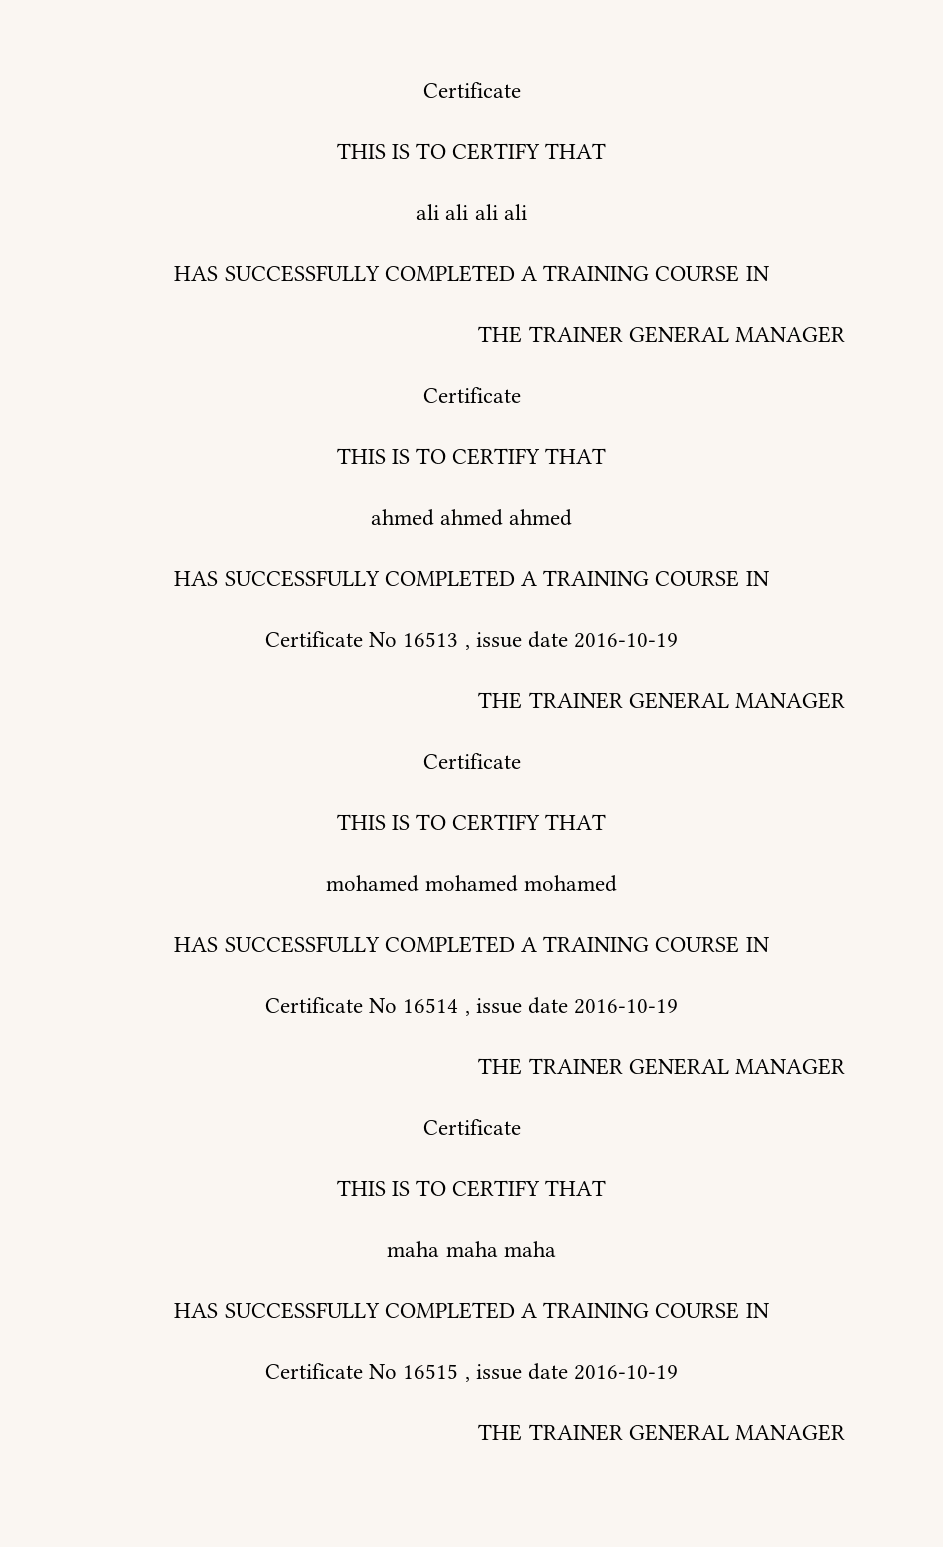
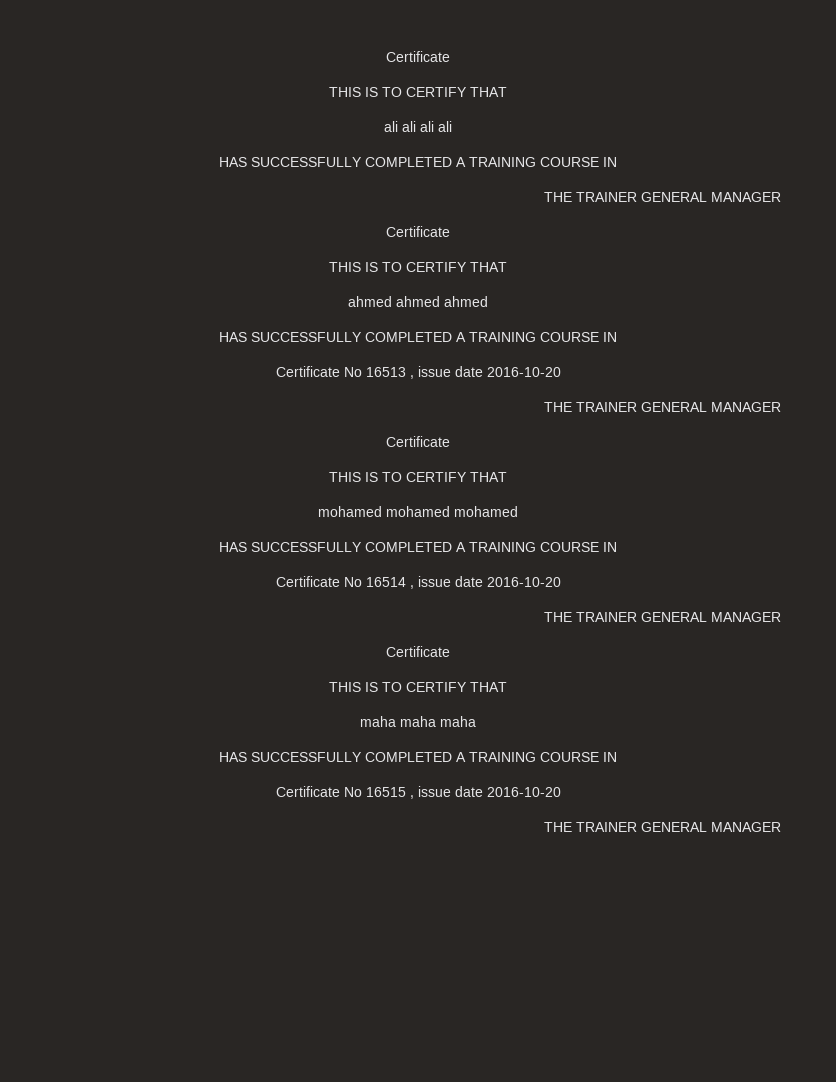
[574,633,679,648] 2016-10-19 -> [486,367,561,377] 2016-10-20
[574,999,679,1014] 2016-10-19 -> [486,577,561,587] 2016-10-20
[574,1365,679,1380] 2016-10-19 -> [486,787,561,797] 2016-10-20

